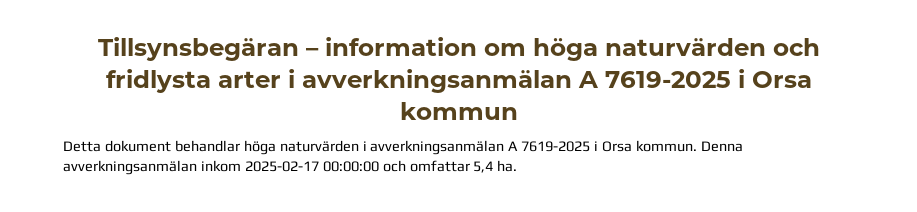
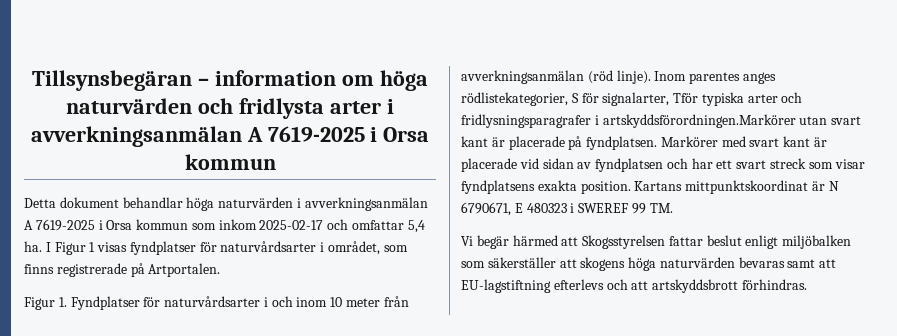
[636,140,743,152] [63,160,197,175] kommun. Denna avverkningsanmälan -> [136,219,216,230] kommun som
[322,161,379,172] 00:00:00 -> (324, 225) none
(518, 166) none -> [45,241,408,255] [24,263,221,277] [24,296,409,310] [461,70,776,84] [461,92,803,106] [461,114,862,128] [461,136,828,150] [461,158,865,172] [461,180,839,194] [461,202,673,216] [461,235,852,249] [461,257,837,271] [461,279,807,293] I Figur 1 visas fyndplatser för naturvårdsarter i området, som finns registrerade på Artportalen. // Figur 1. Fyndplatser för naturvårdsarter i och inom 10 meter från avverkningsanmälan (röd linje). Inom parentes anges rödlistekategorier, S för signalarter, Tför typiska arter och fridlysningsparagrafer i artskyddsförordningen.Markörer utan svart kant är placerade på fyndplatsen. Markörer med svart kant är placerade vid sidan av fyndplatsen och har ett svart streck som visar fyndplatsens exakta position. Kartans mittpunktskoordinat är N 6790671, E 480323 i SWEREF 99 TM. // Vi begär härmed att Skogsstyrelsen fattar beslut enligt miljöbalken som säkerställer att skogens höga naturvärden bevaras samt att EU-lagstiftning efterlevs och att artskyddsbrott förhindras.

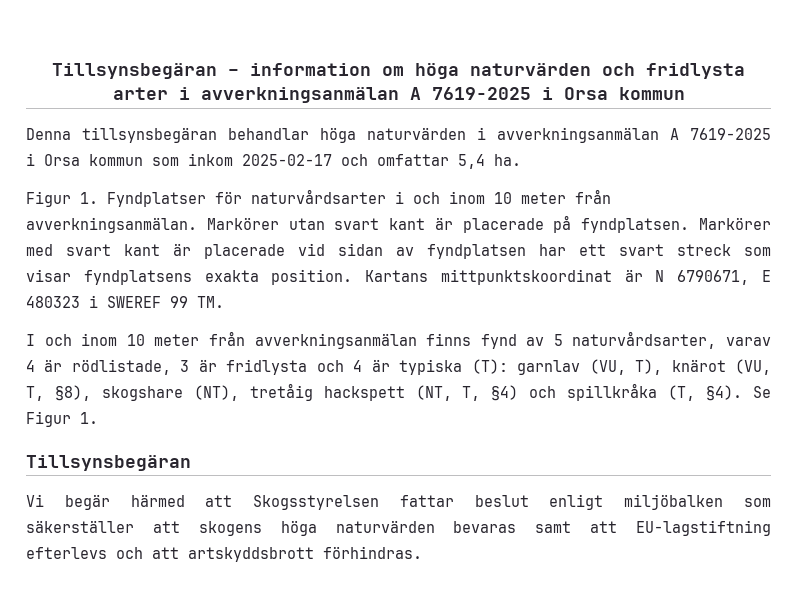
[24,197,119,208] Detta dokument -> [26,127,217,143] Denna tillsynsbegäran
[45,241,408,255] [24,263,221,277] I Figur 1 visas fyndplatser för naturvårdsarter i området, som finns registrerade på Artportalen. -> (521, 160) none
[461,70,776,84] [461,92,803,106] [461,114,796,128] avverkningsanmälan (röd linje). Inom parentes anges rödlistekategorier, S för signalarter, Tför typiska arter och fridlysningsparagrafer i artskyddsförordningen.Markörer -> [26,217,279,233] avverkningsanmälan. Markörer
[666,158,688,169] och -> (526, 251) none
(673, 208) none -> [26,331,772,349] [26,359,771,375] [26,383,771,401] [26,411,98,427] [26,455,191,471] // I och inom 10 meter från avverkningsanmälan finns fynd av 5 naturvårdsarter, varav 4 är rödlistade, 3 är fridlysta och 4 är typiska (T): garnlav (VU, T), knärot (VU, T, §8), skogshare (NT), tretåig hackspett (NT, T, §4) och spillkråka (T, §4). Se Figur 1. // Tillsynsbegäran

